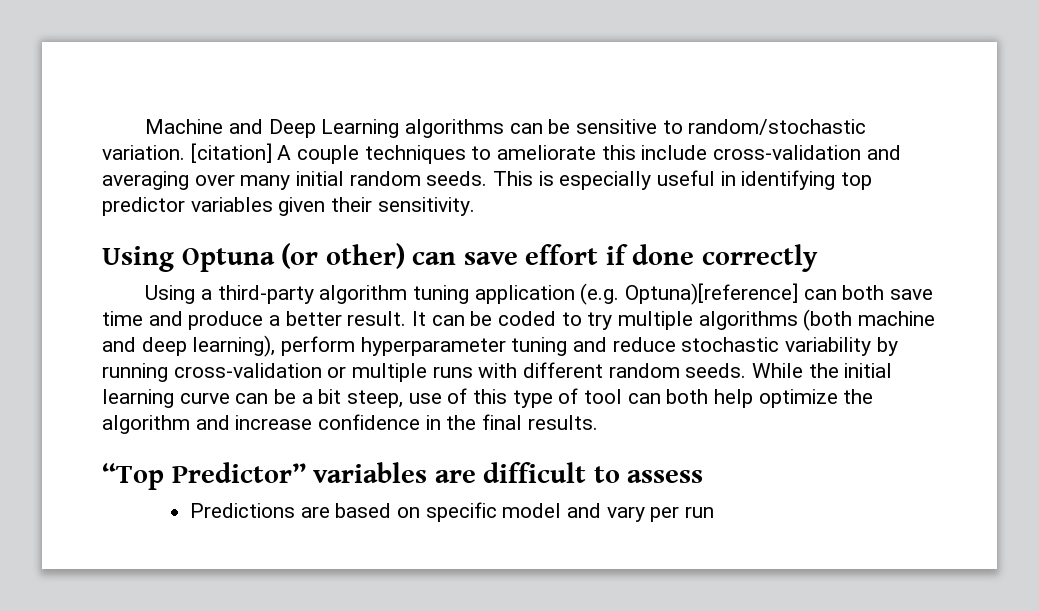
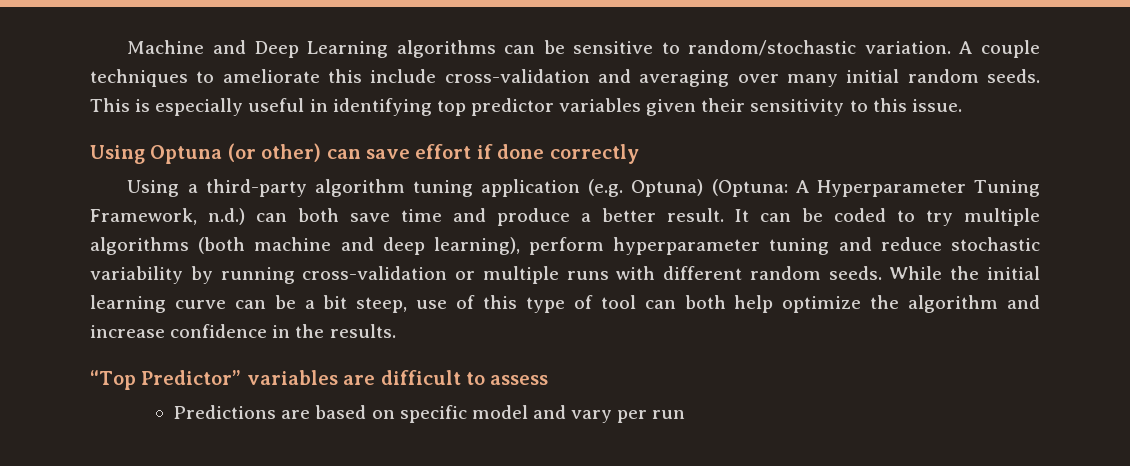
[190,143,272,163] [citation] -> (951, 47) none
[377,197,475,216] sensitivity. -> [750,98,962,116] sensitivity to this issue.
[625,283,799,305] Optuna)[reference] -> [631,179,1041,197] [90,208,245,225] Optuna) (Optuna: A Hyperparameter Tuning Framework, n.d.)
[482,414,523,430] final -> (325, 331) none

